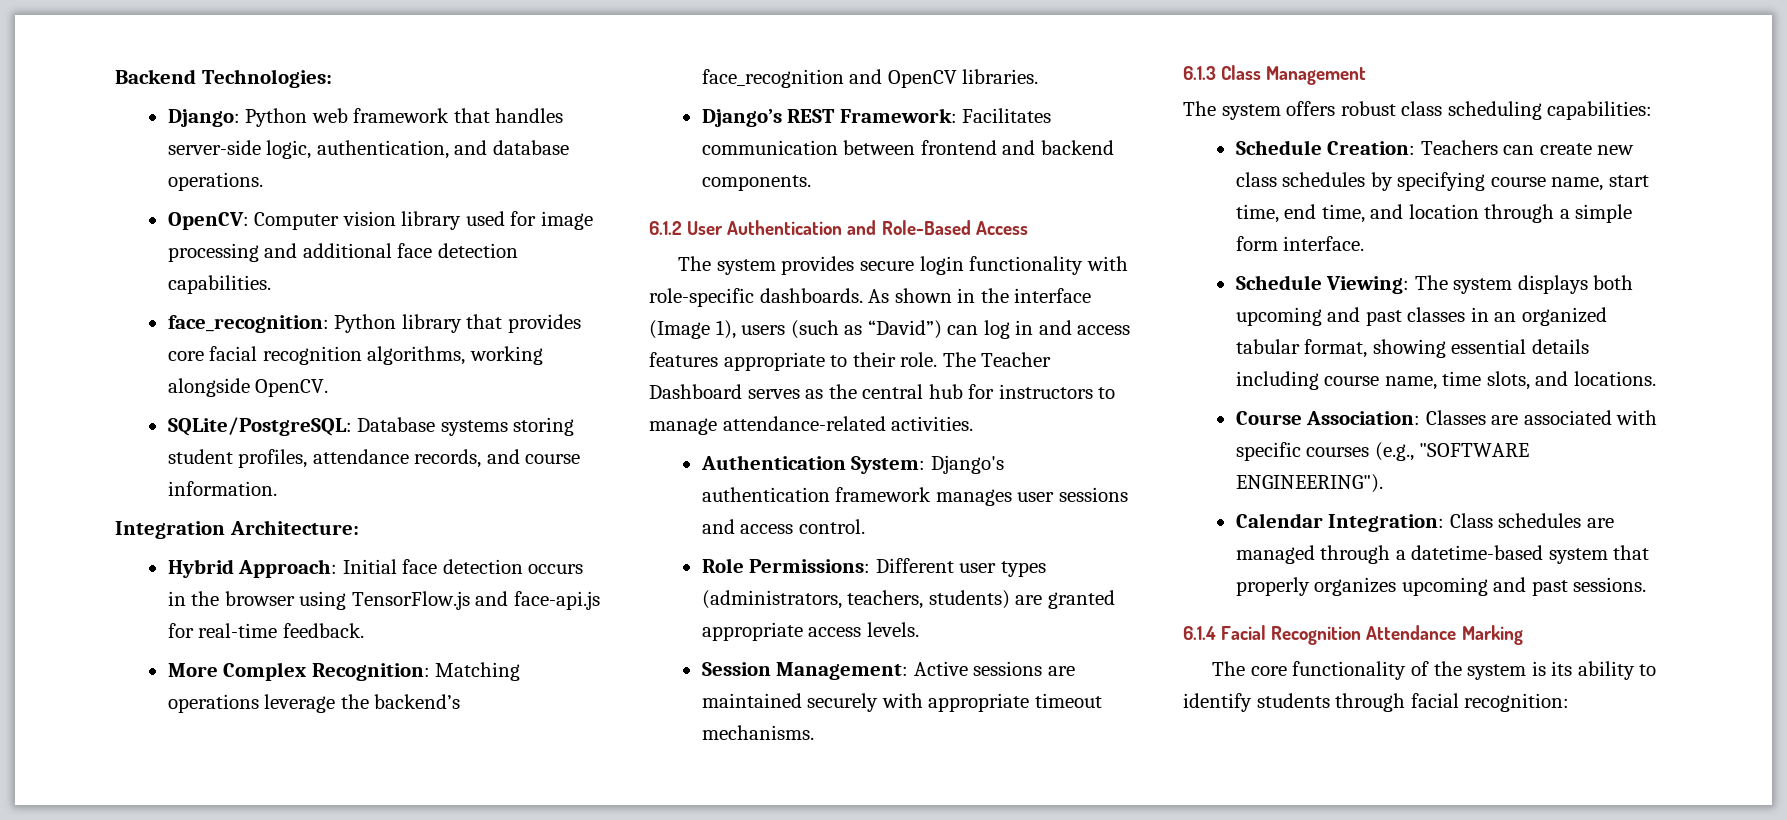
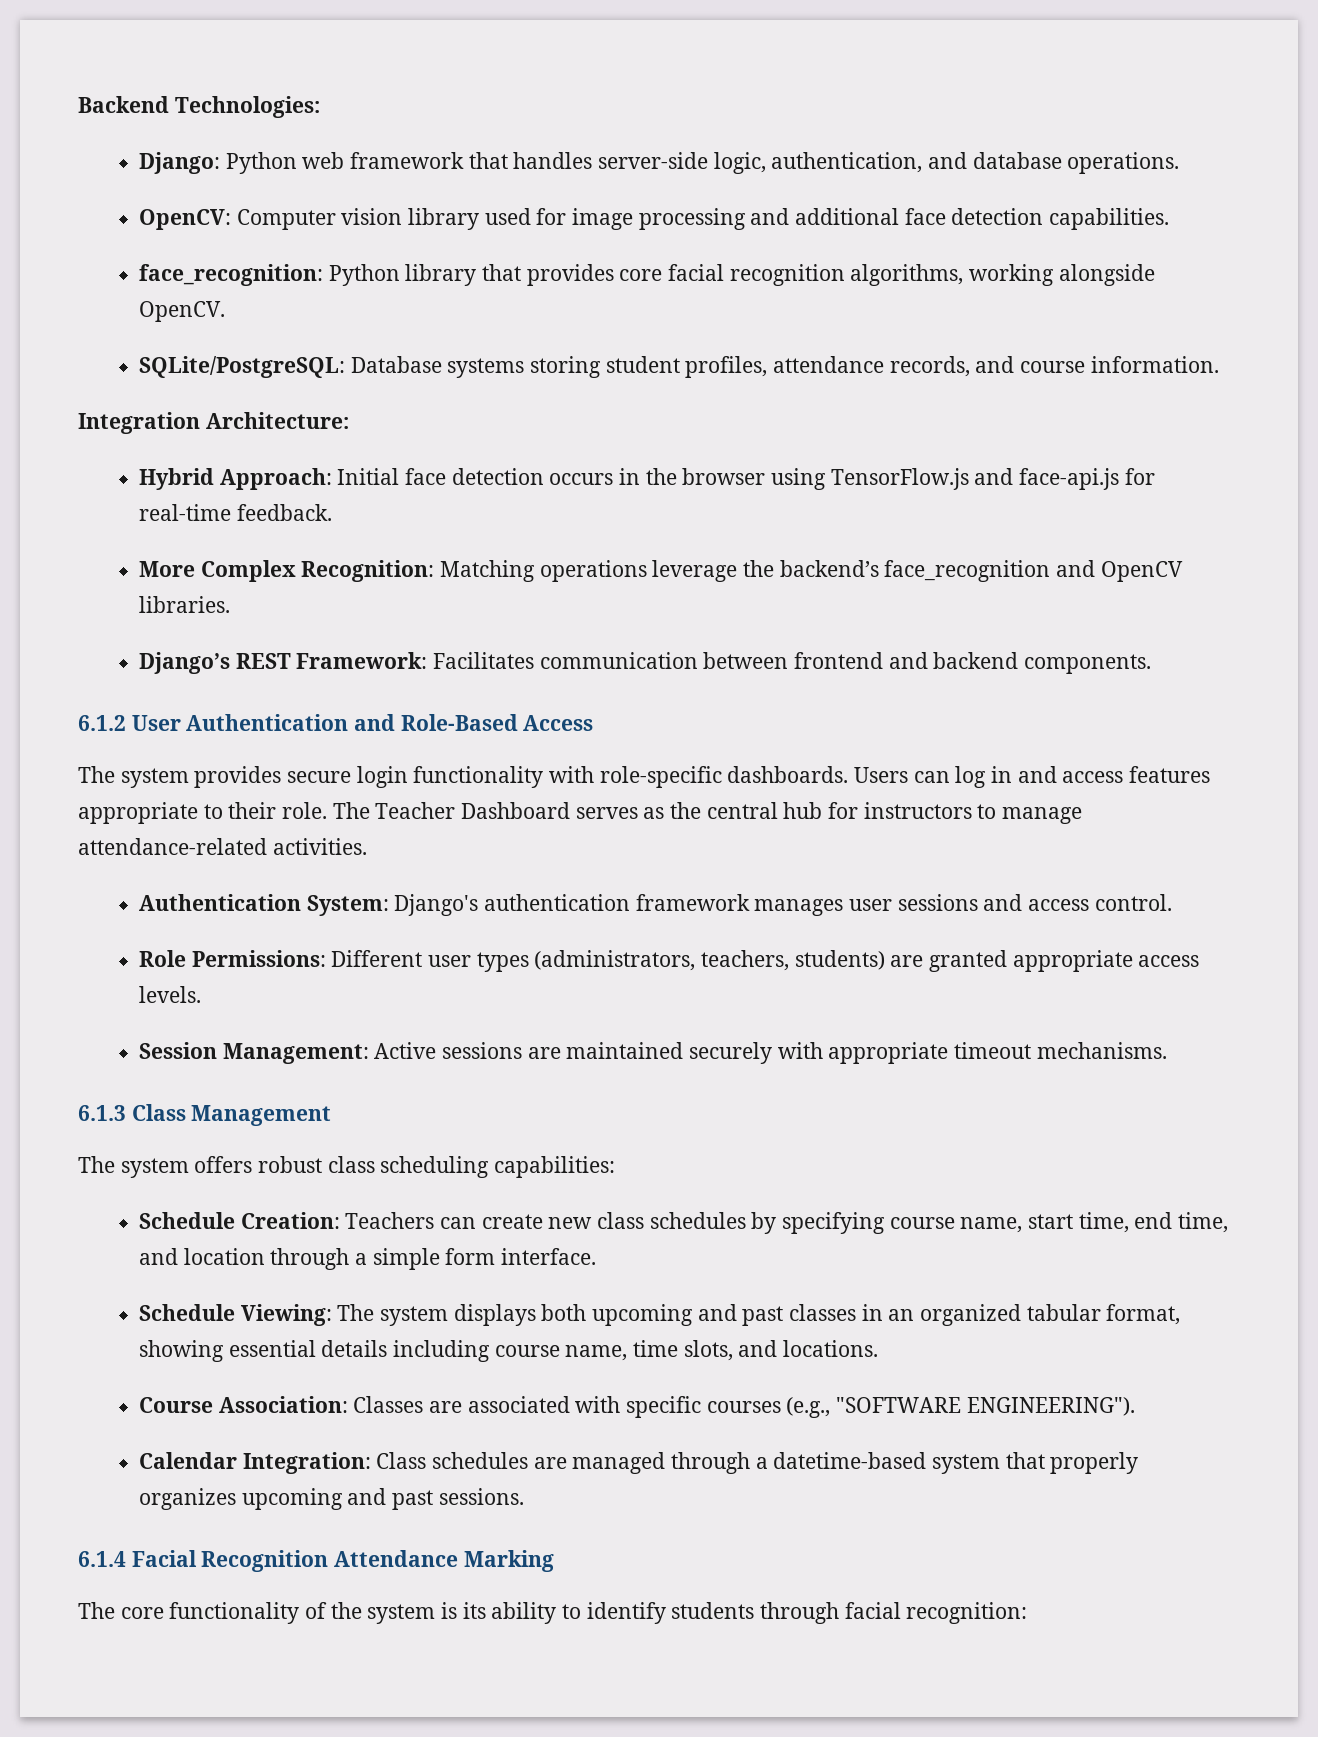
[868,288,1092,303] [649,320,942,339] As shown in the interface (Image 1), users (such as “David”) -> [854,767,909,783] Users

